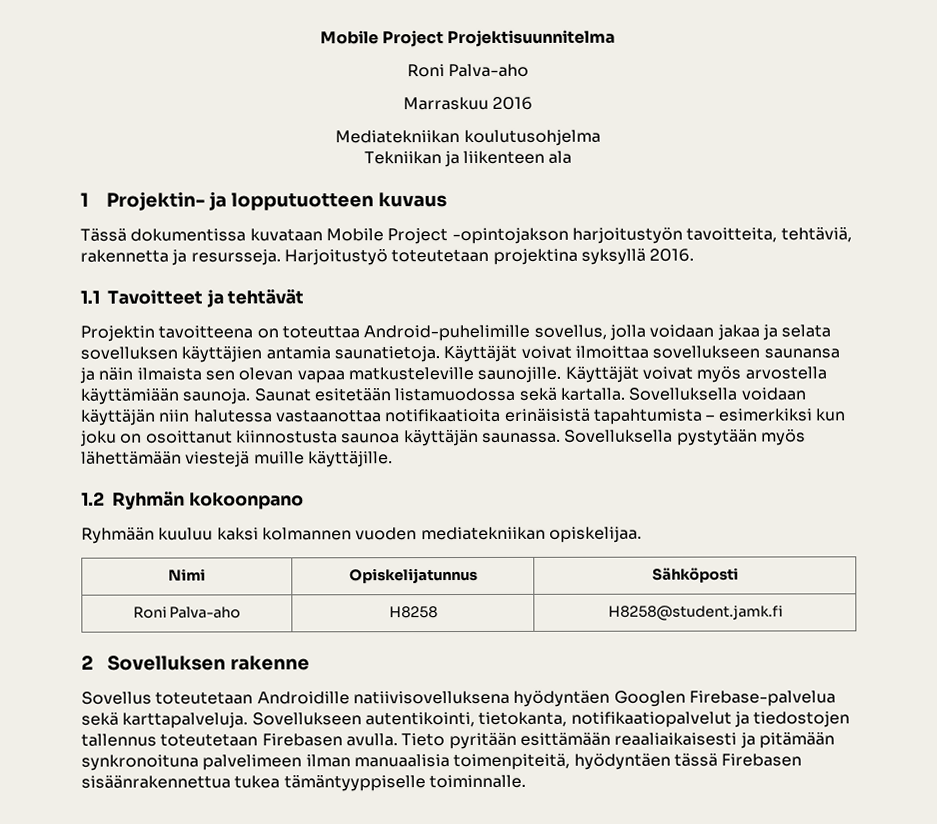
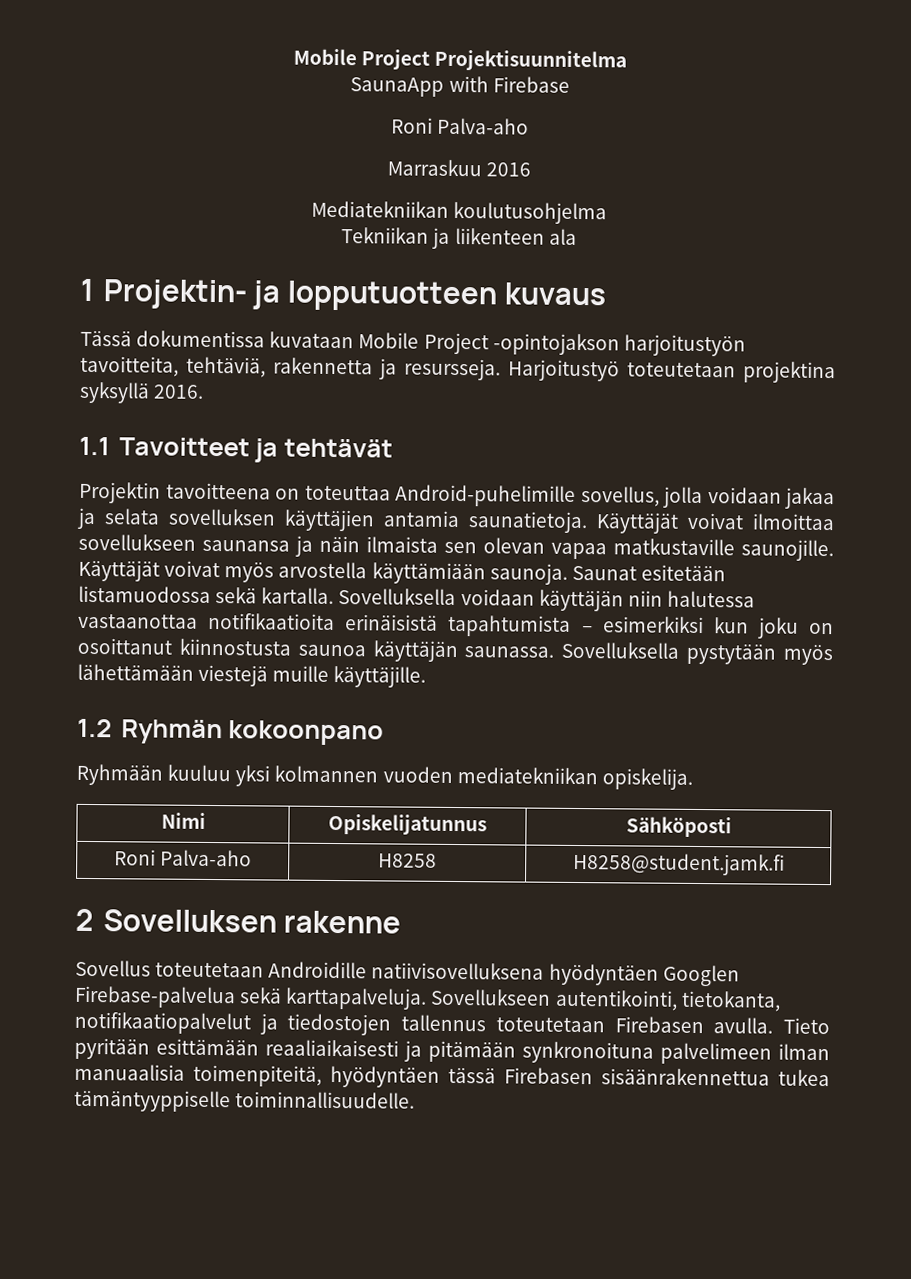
(617, 38) none -> [350,75,570,97] // SaunaApp with Firebase
[347,366,474,381] matkusteleville -> [613,538,735,556] matkustaville
[216,527,259,541] kaksi -> [235,765,271,787] yksi
[548,526,642,543] opiskelijaa. -> [601,768,693,790] opiskelija.
[428,774,526,789] toiminnalle. -> [235,1091,416,1109] toiminnallisuudelle.

